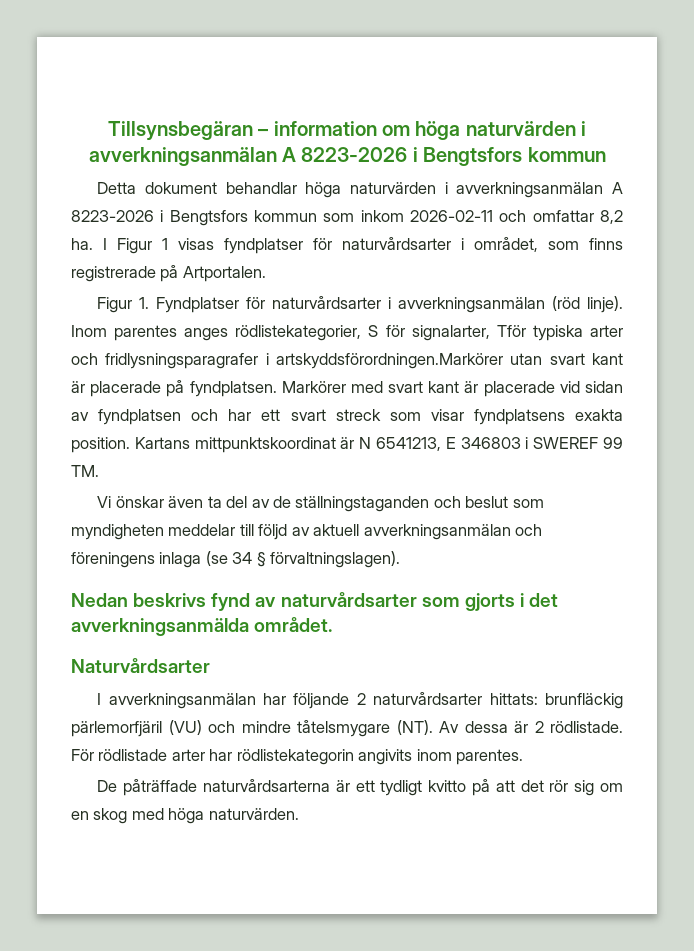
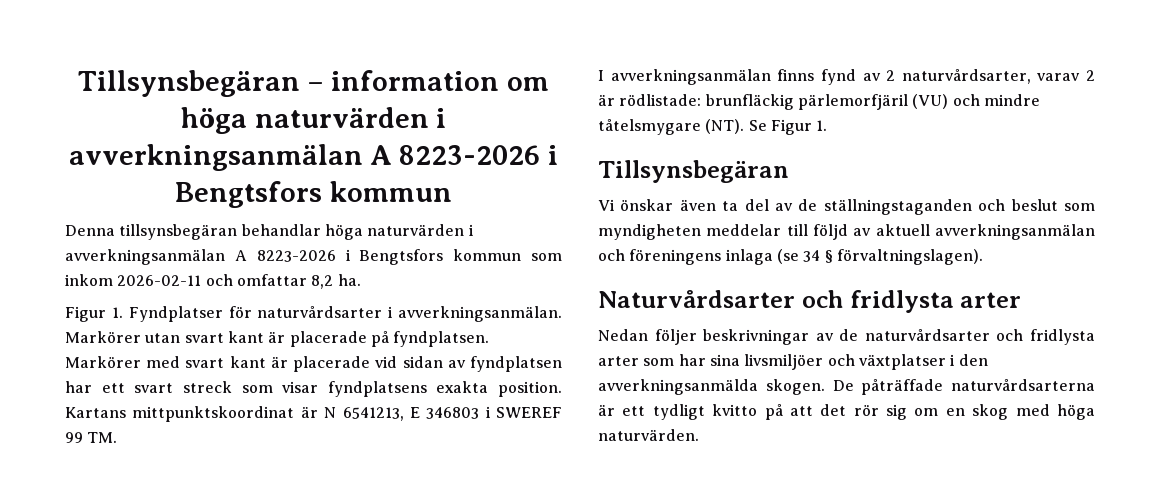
[97,182,217,194] Detta dokument -> [65,224,238,240] Denna tillsynsbegäran
[103,237,623,254] [71,265,266,282] I Figur 1 visas fyndplatser för naturvårdsarter i området, som finns registrerade på Artportalen. -> (361, 280) none
[398,296,623,313] [71,325,623,341] [71,353,503,369] avverkningsanmälan (röd linje). Inom parentes anges rödlistekategorier, S för signalarter, Tför typiska arter och fridlysningsparagrafer i artskyddsförordningen.Markörer -> [398,306,562,322] [65,331,141,343] avverkningsanmälan. Markörer
[191,409,219,421] och -> (562, 364) none
(99, 471) none -> [598,69,1095,85] [598,94,1040,110] [598,119,828,135] [598,160,789,183] // I avverkningsanmälan finns fynd av 2 naturvårdsarter, varav 2 är rödlistade: brunfläckig pärlemorfjäril (VU) och mindre tåtelsmygare (NT). Se Figur 1. // Tillsynsbegäran
[71,592,559,611] [71,617,333,636] [71,658,210,673] [97,692,623,709] [71,720,623,737] [71,749,524,765] Nedan beskrivs fynd av naturvårdsarter som gjorts i det avverkningsanmälda området. // Naturvårdsarter // I avverkningsanmälan har följande 2 naturvårdsarter hittats: brunfläckig pärlemorfjäril (VU) och mindre tåtelsmygare (NT). Av dessa är 2 rödlistade. För rödlistade arter har rödlistekategorin angivits inom parentes. // -> [598,290,1022,313] [598,329,1095,345] [598,354,988,370] [598,379,825,395] Naturvårdsarter och fridlysta arter // Nedan följer beskrivningar av de naturvårdsarter och fridlysta arter som har sina livsmiljöer och växtplatser i den avverkningsanmälda skogen.

